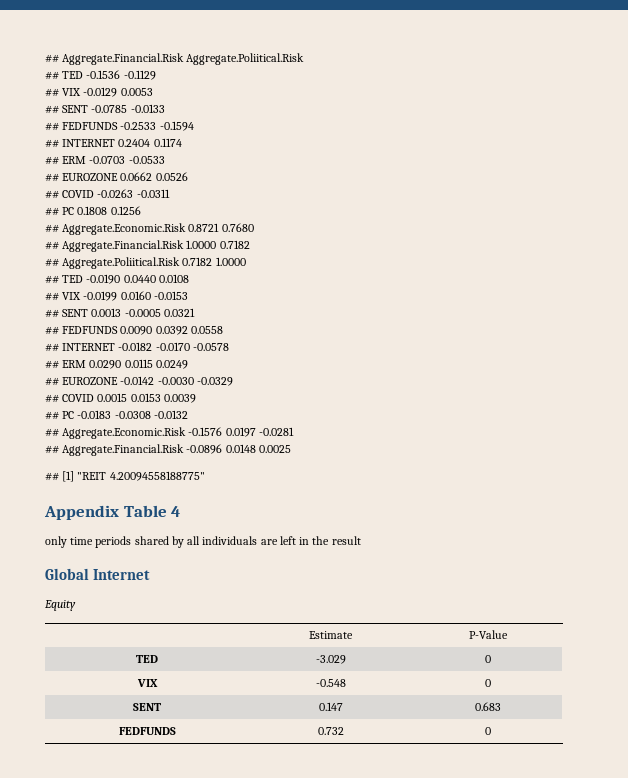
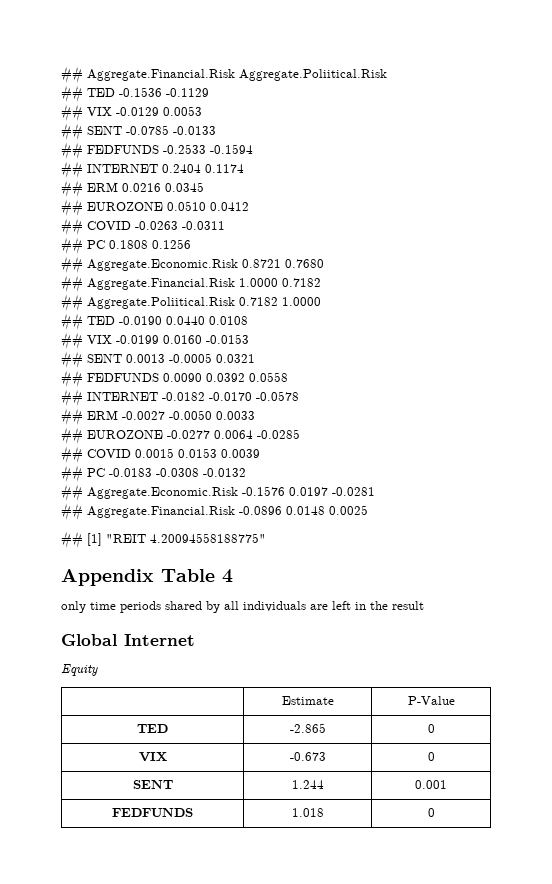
[89,156,165,164] [45,172,188,182] -0.0703 -0.0533 // ## EUROZONE 0.0662 0.0526 -> [122,182,204,192] [61,199,249,216] 0.0216 0.0345 // ## EUROZONE 0.0510 0.0412
[89,359,188,369] [45,376,233,386] 0.0290 0.0115 0.0249 // ## EUROZONE -0.0142 -0.0030 -0.0329 -> [122,410,255,420] [61,427,300,444] -0.0027 -0.0050 0.0033 // ## EUROZONE -0.0277 0.0064 -0.0285
[315,655,346,664] -3.029 -> [289,723,326,733] -2.865
[315,679,346,687] -0.548 -> [289,752,326,761] -0.673
[318,702,343,711] [474,702,501,711] 0.147 | 0.683 -> [291,780,324,789] [415,780,447,789] 1.244 | 0.001
[317,727,344,735] 0.732 -> [291,808,324,817] 1.018

